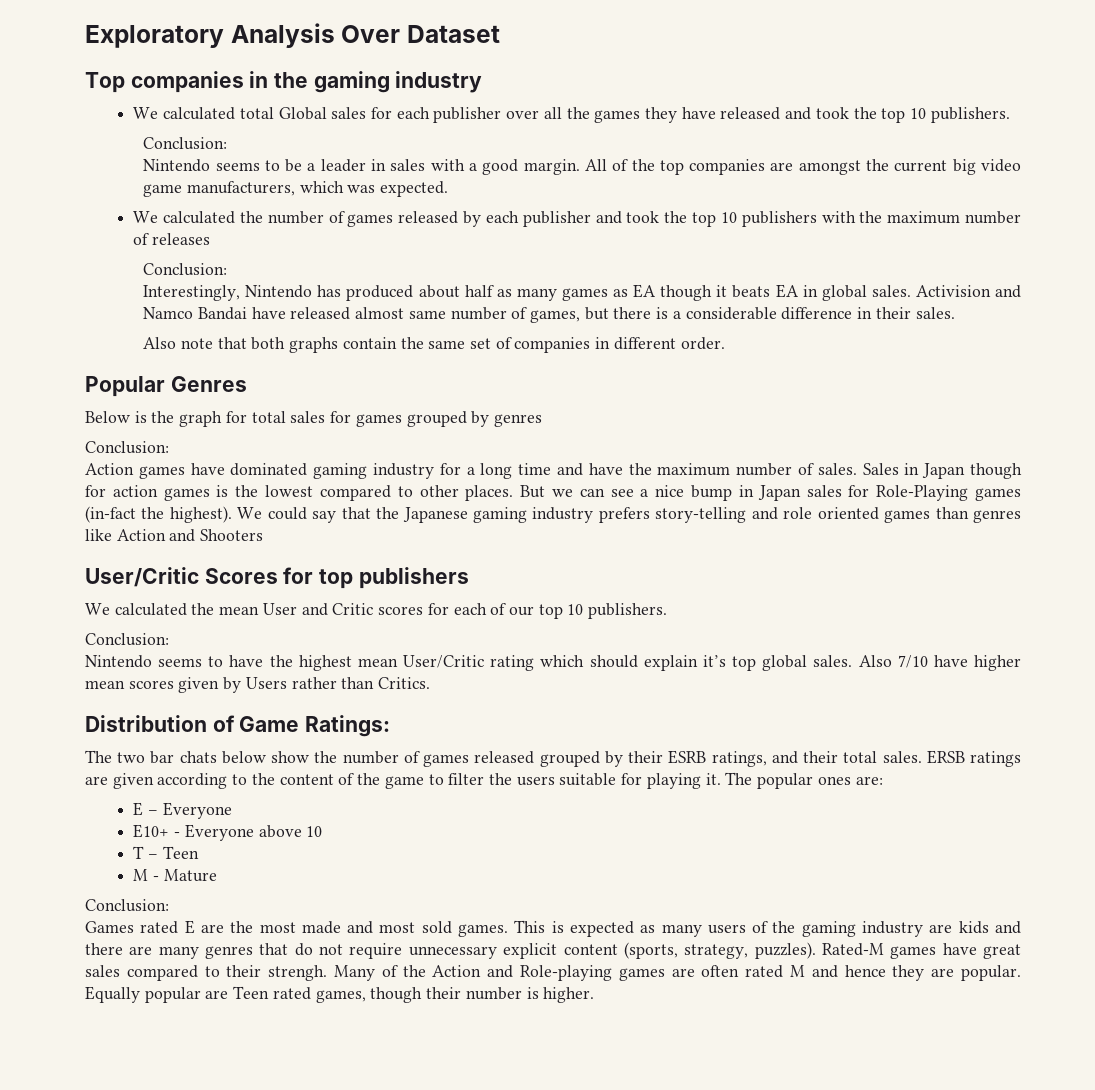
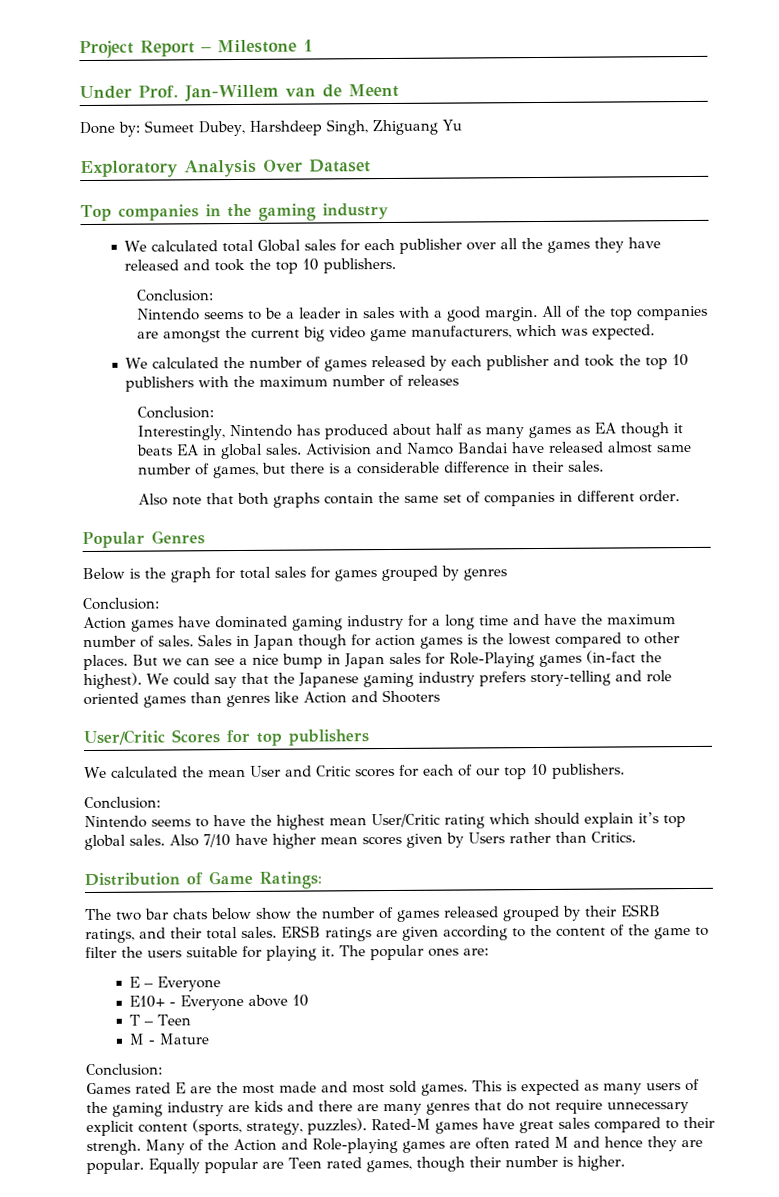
(85, 36) none -> [79,39,313,59] [79,83,399,102] [79,119,462,137] Project Report – Milestone 1 // Under Prof. Jan-Willem van de Meent // Done by: Sumeet Dubey, Harshdeep Singh, Zhiguang Yu //

